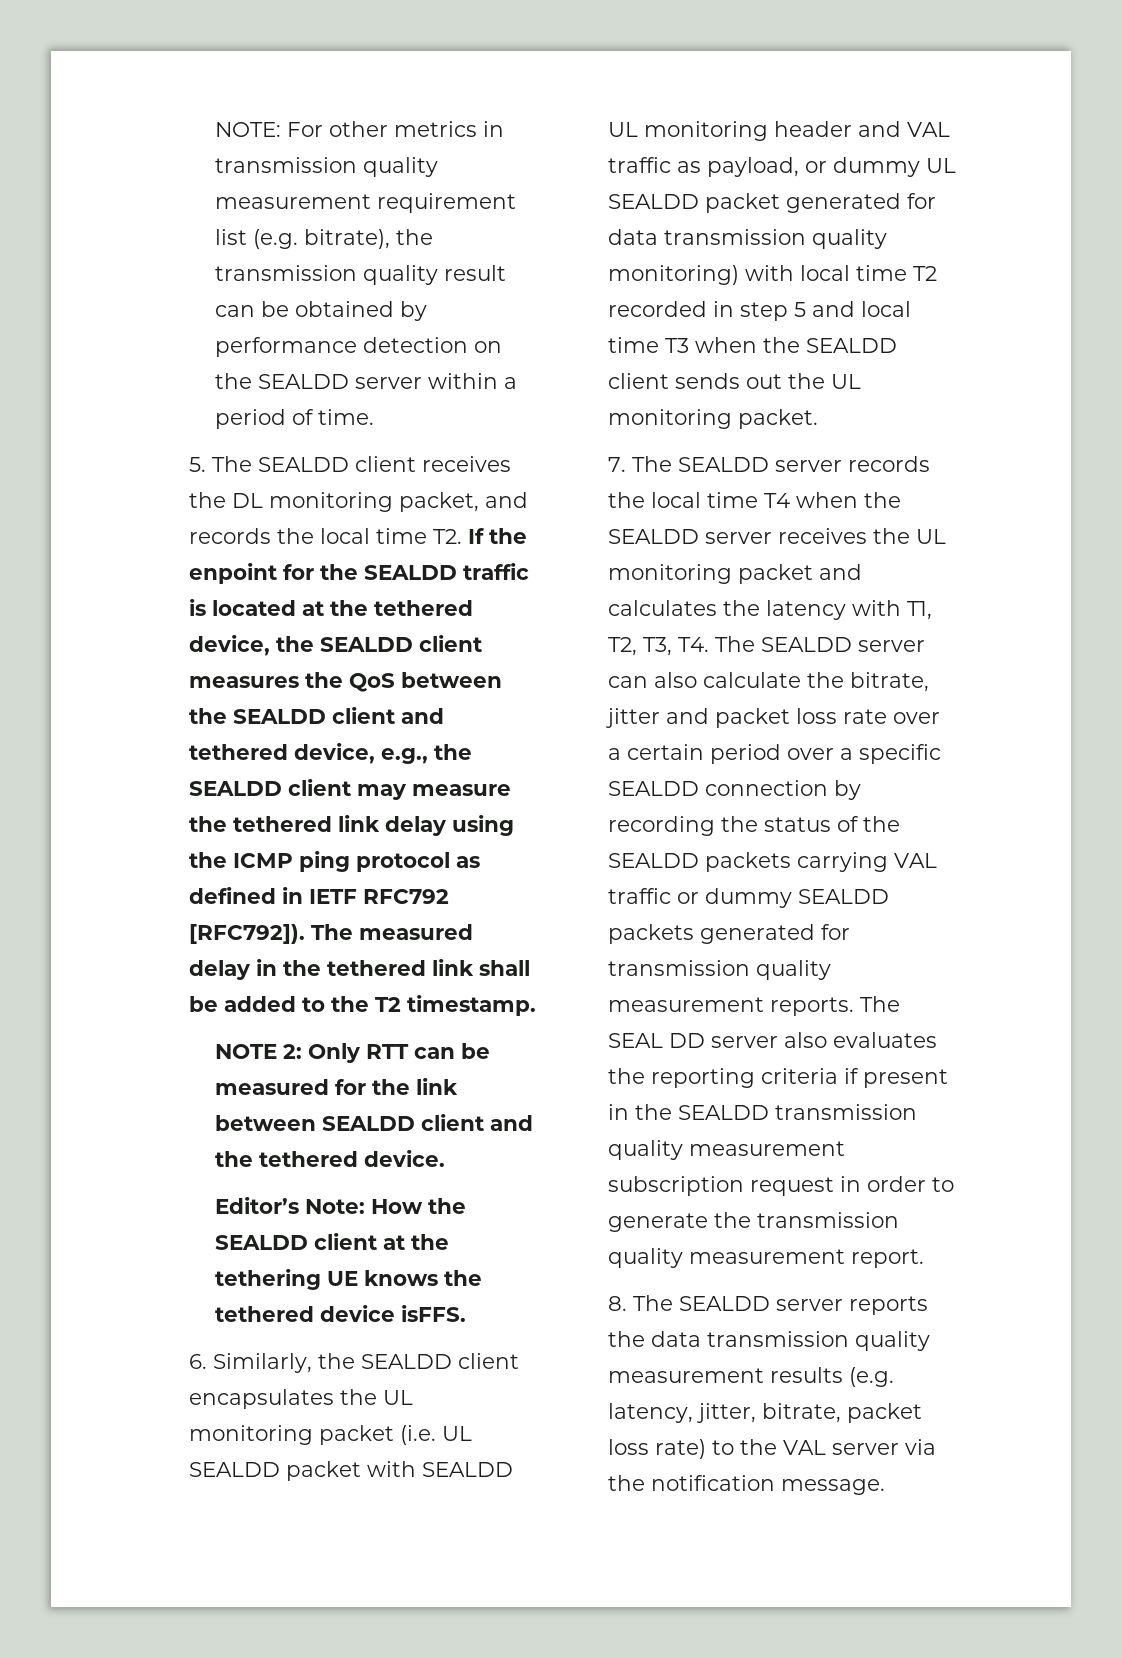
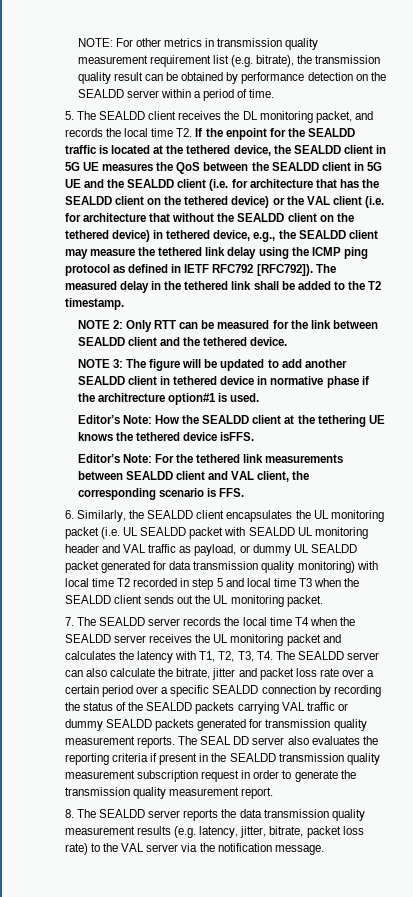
(483, 643) none -> [375,145,386,154] [64,162,100,171] in 5G UE
[401,708,445,724] and -> [353,162,382,171] [64,179,379,191] [64,196,384,208] [64,213,354,222] [64,230,164,242] in 5G UE and the SEALDD client (i.e. for architecture that has the SEALDD client on the tethered device) or the VAL client (i.e. for architecture that without the SEALDD client on the tethered device) in
(446, 1158) none -> [77,359,347,371] [77,376,369,388] [77,393,260,405] // NOTE 3: The figure will be updated to add another SEALDD client in tethered device in normative phase if the architrecture option#1 is used.
(467, 1313) none -> [77,454,344,463] [77,471,310,482] [77,488,245,500] // Editor’s Note: For the tethered link measurements between SEALDD client and VAL client, the corresponding scenario is FFS.

